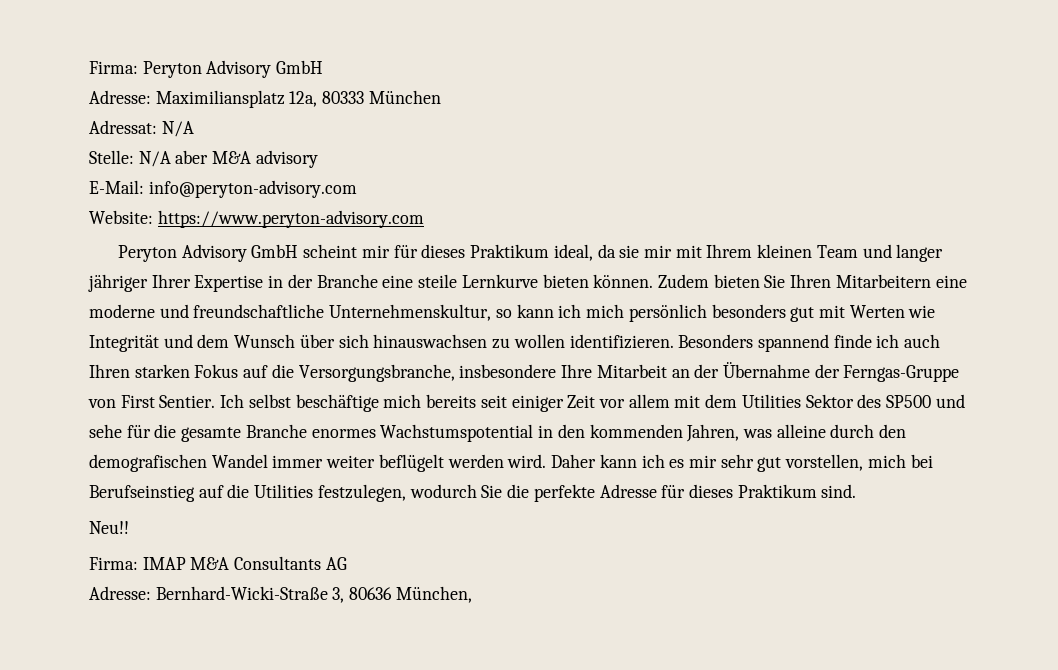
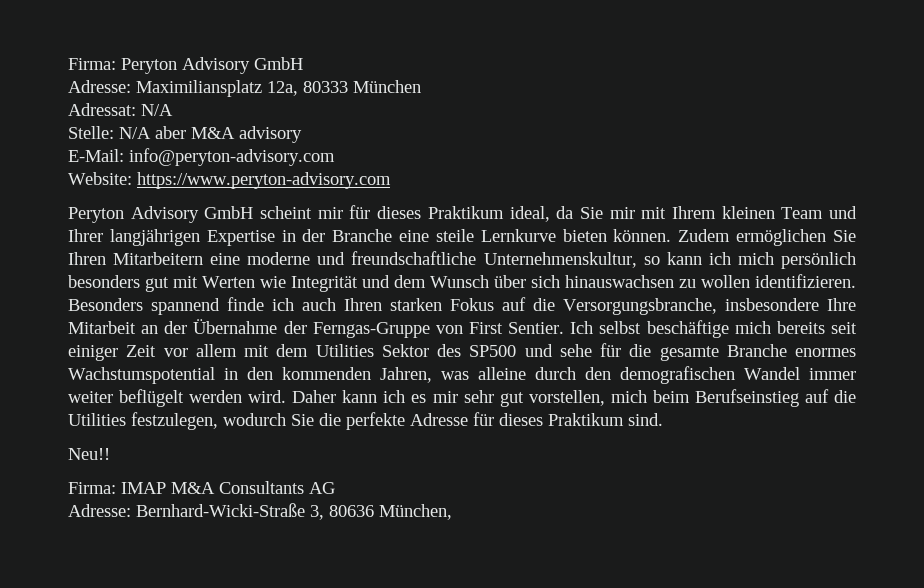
[619,245,640,258] sie -> [579,207,603,219] Sie
[896,244,944,262] [88,274,191,292] langer jähriger Ihrer -> [68,229,200,246] Ihrer langjährigen
[713,274,760,288] bieten -> [736,229,827,246] ermöglichen
[910,454,933,468] bei -> [652,390,690,403] beim

